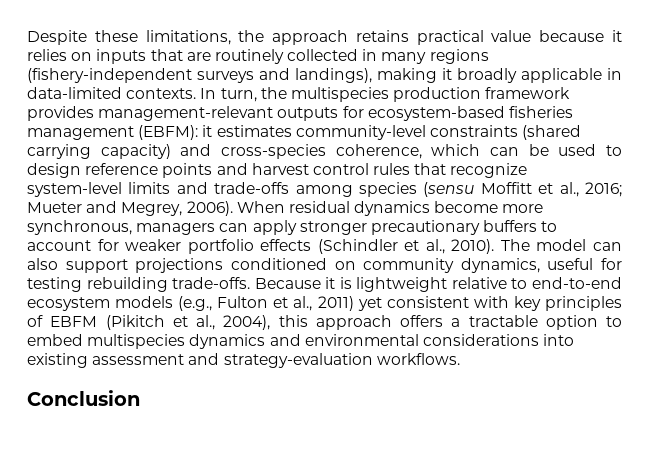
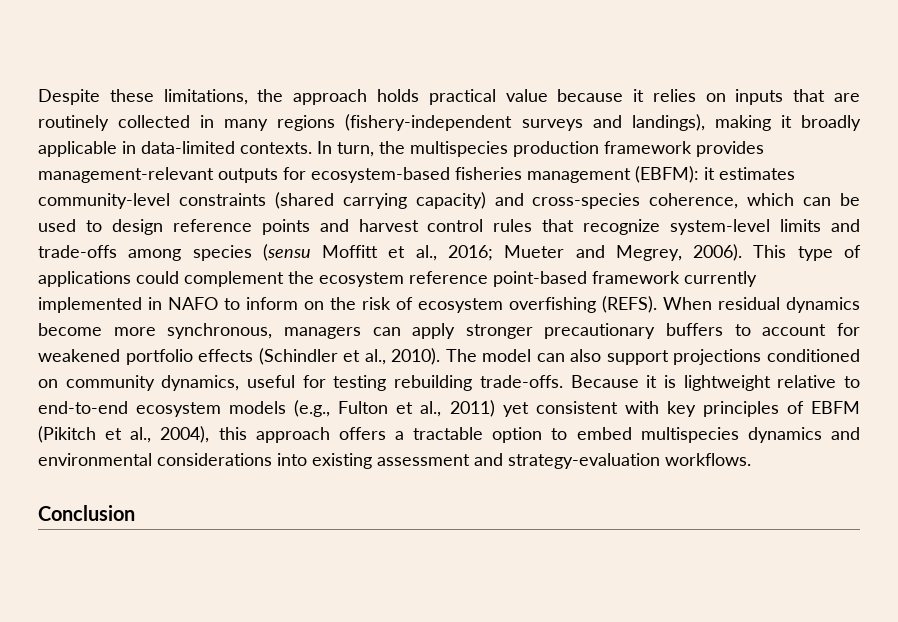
[355,30,409,42] retains -> [376,89,419,102] holds
(233, 208) none -> [753,245,862,261] [38,271,757,287] [38,296,657,313] This type of applications could complement the ecosystem reference point-based framework currently implemented in NAFO to inform on the risk of ecosystem overfishing (REFS).
[125,239,182,251] weaker -> [38,349,120,362] weakened

